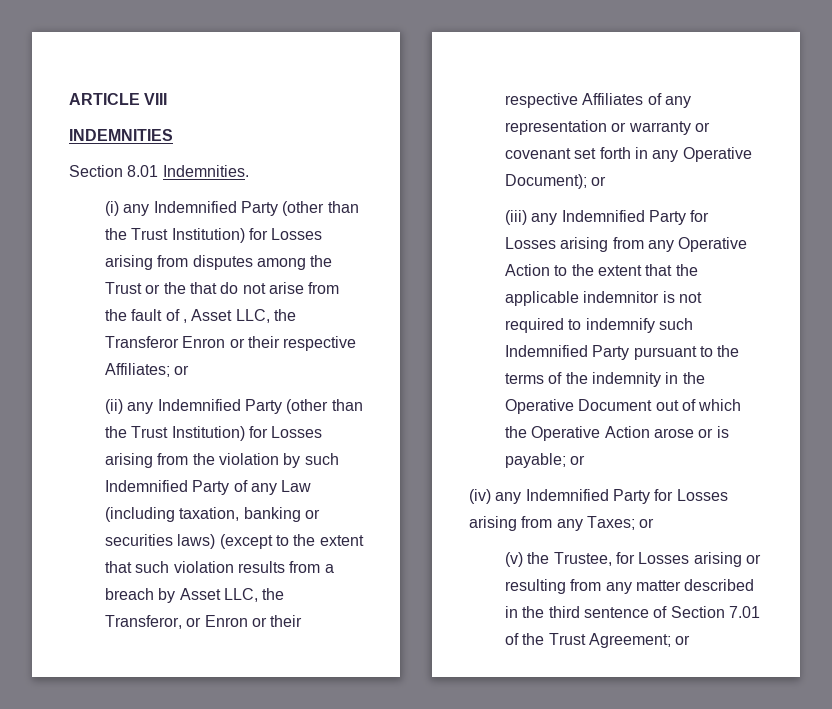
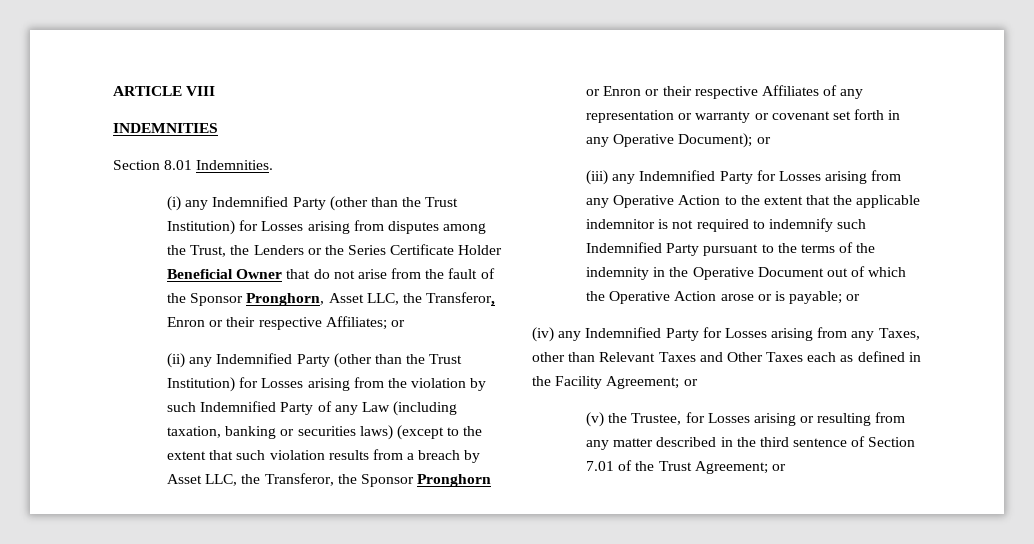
[104,282,186,294] Trust or the -> [190,244,503,257] [167,269,283,279] Trust, the Lenders or the Series Certificate Holder Beneficial Owner
[182,309,296,323] [104,336,179,348] , Asset LLC, the Transferor -> [167,292,496,306] the Sponsor Pronghorn, Asset LLC, the Transferor,
(182, 622) none -> [337,474,492,487] the Sponsor Pronghorn
[586,516,635,530] Taxes; -> [878,328,920,340] [532,351,921,362] [532,376,680,389] Taxes, other than Relevant Taxes and Other Taxes each as defined in the Facility Agreement;

